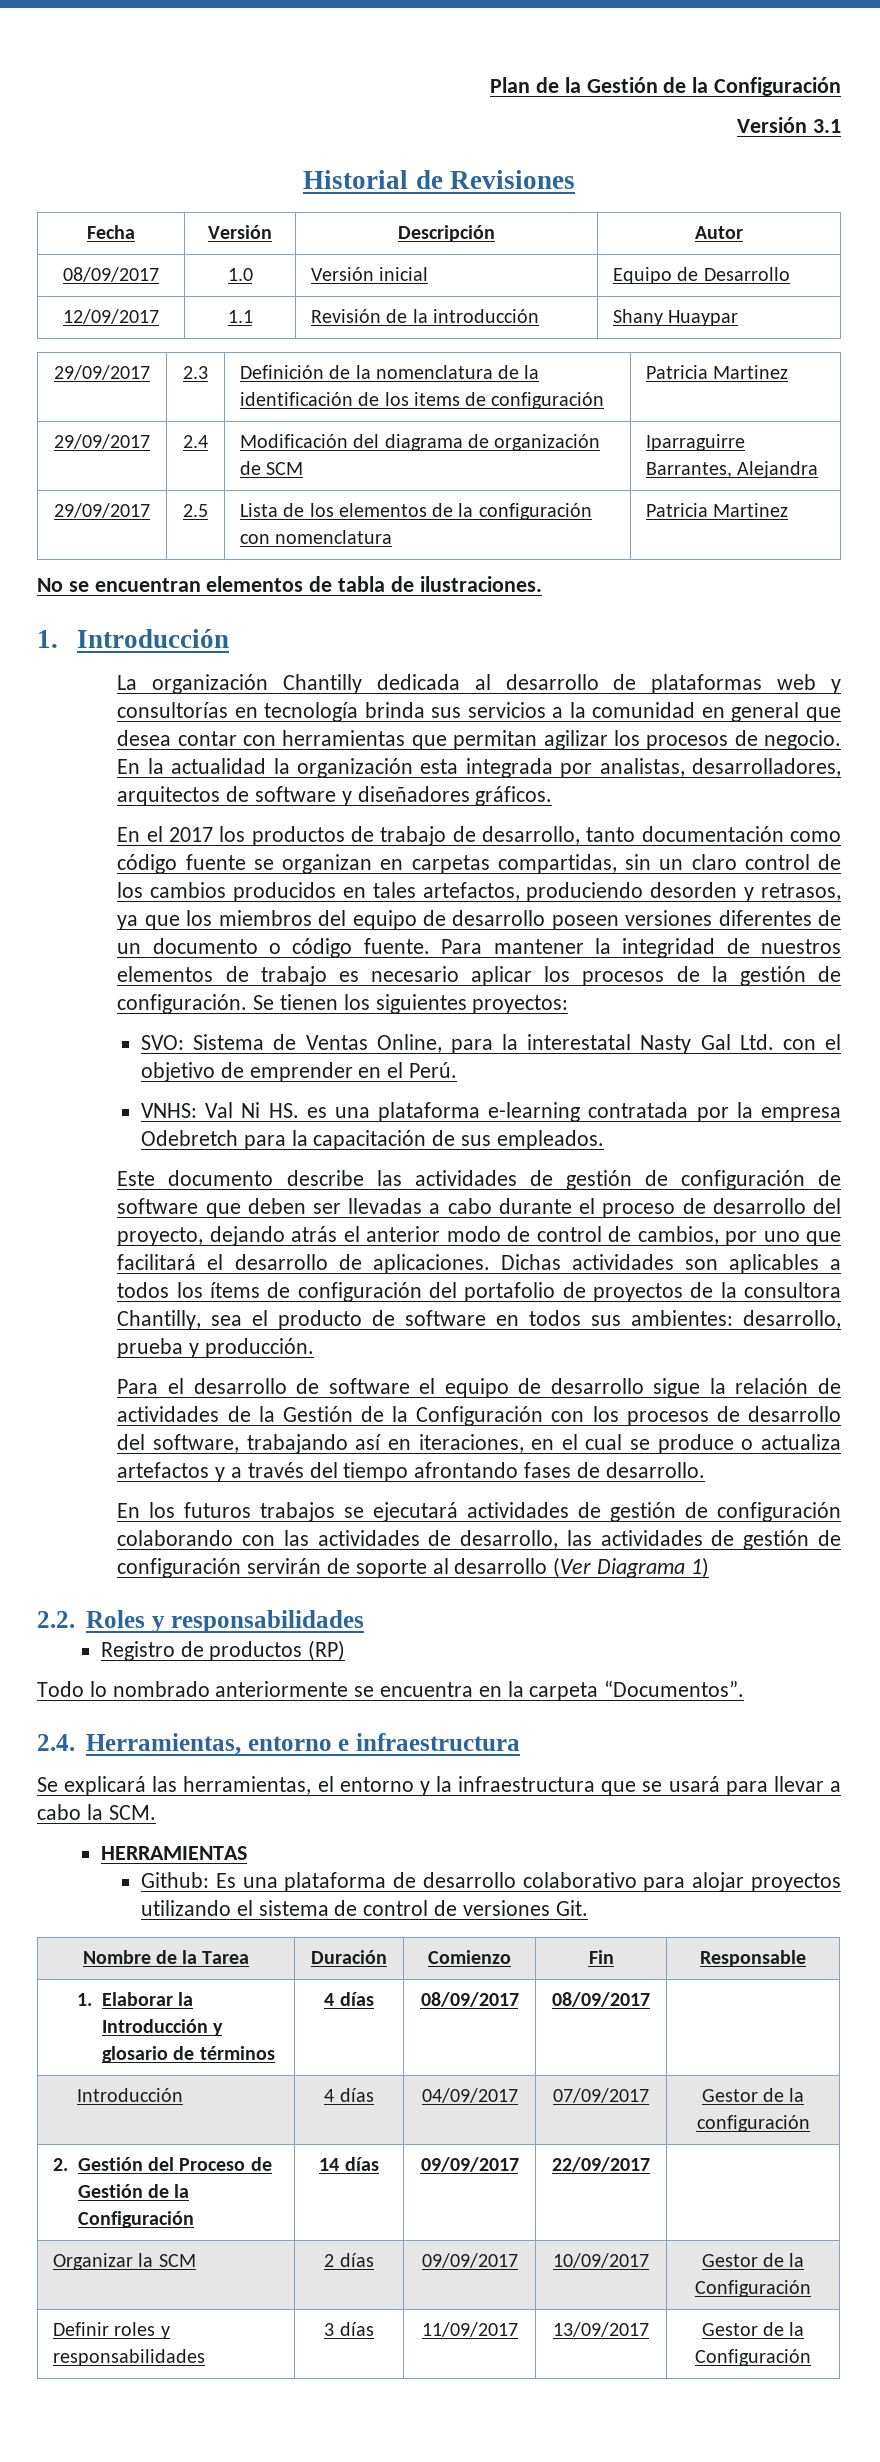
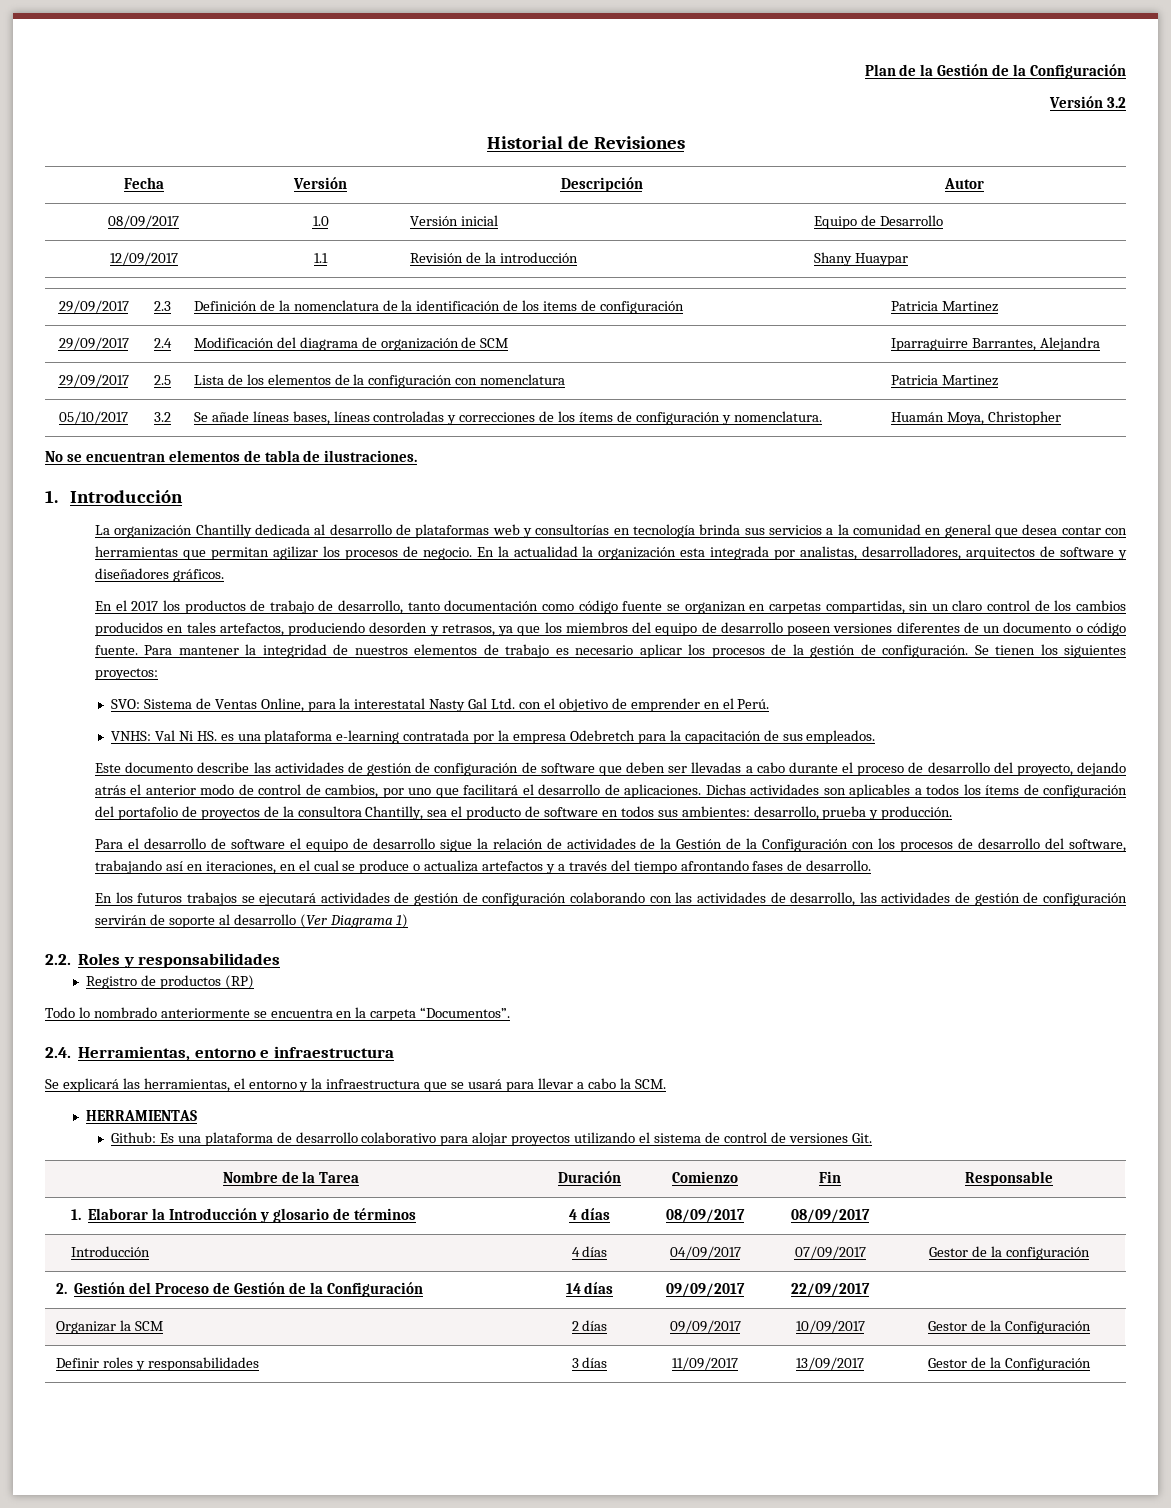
[812,119,841,133] 3.1 -> [1107,97,1126,108] 3.2
(789, 510) none -> [59,411,128,424] [154,412,171,422] [193,411,822,425] [890,411,1061,425] // 05/10/2017 | 3.2 | Se añade líneas bases, líneas controladas y correcciones de los ítems de configuración y nomenclatura. | Huamán Moya, Christopher

